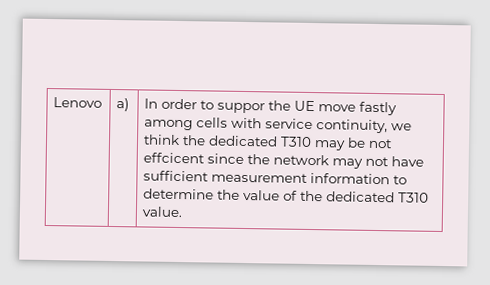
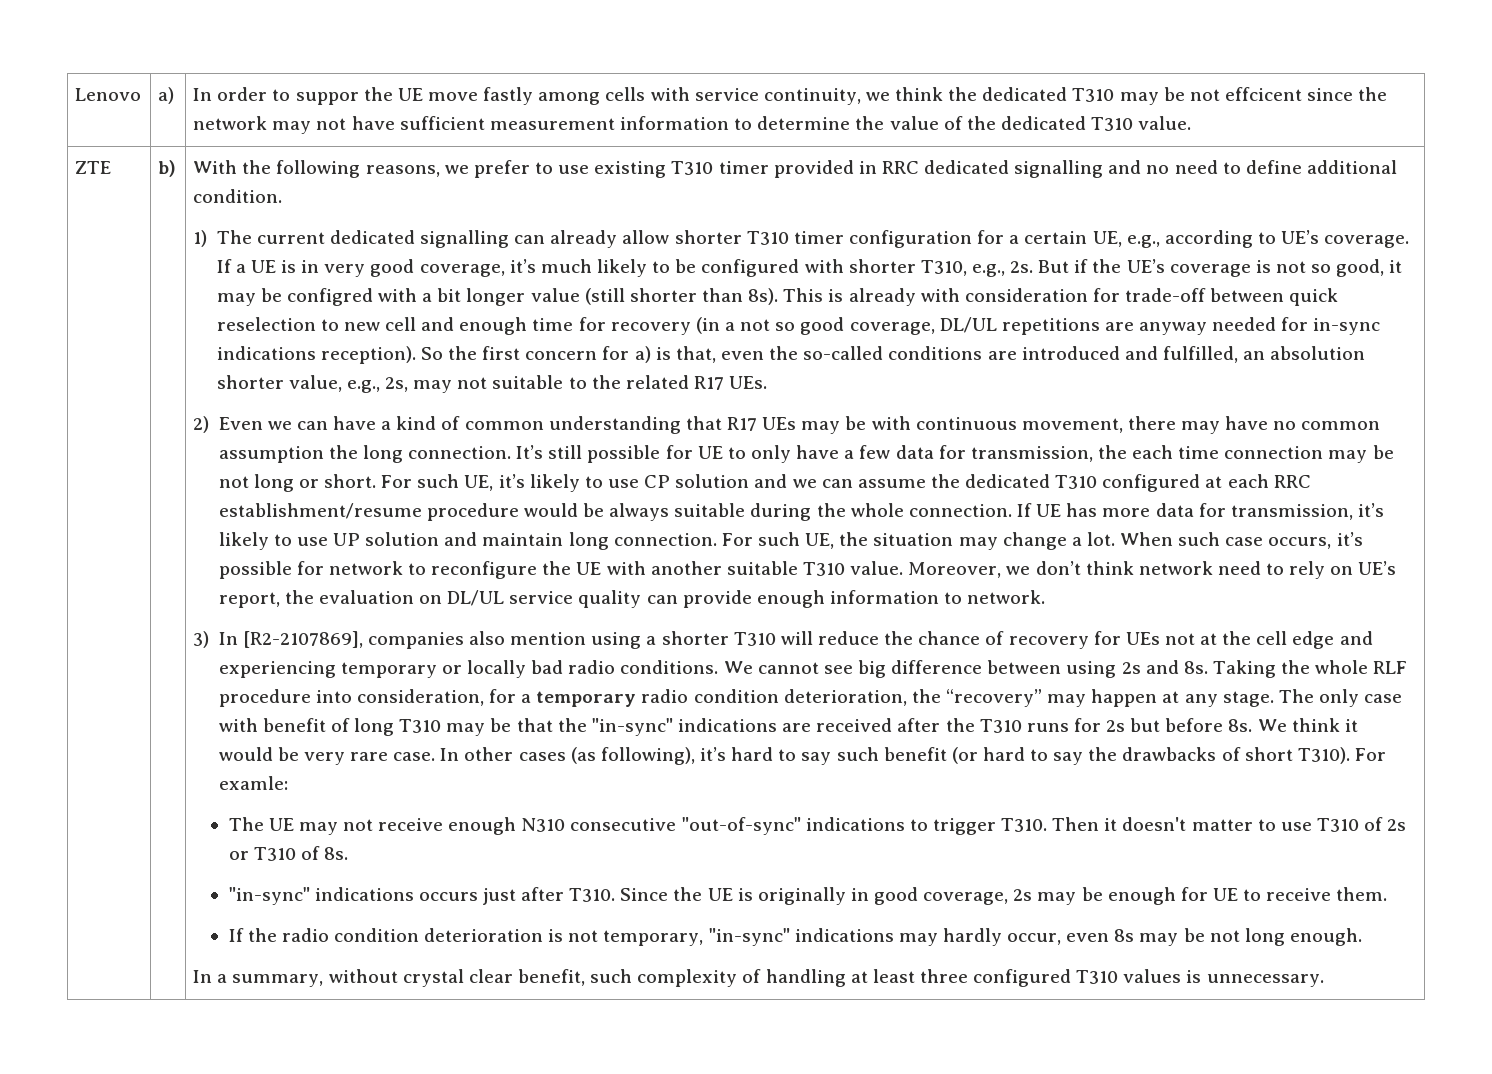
(184, 212) none -> [75,161,112,174] [158,160,177,177] [193,160,1397,178] [193,189,283,203] [193,230,1410,248] [216,259,1403,277] [216,288,1339,306] [216,317,1381,335] [216,346,1366,364] [216,375,768,393] [193,416,1381,434] [218,445,1394,463] [218,474,1311,492] [218,503,1384,521] [218,532,1363,550] [218,561,1397,579] [218,590,1046,608] [193,631,1373,649] [218,660,1408,678] [218,689,1403,707] [218,718,1358,736] [218,747,1386,765] [218,776,288,790] [228,817,1407,835] [228,846,348,861] [228,887,1388,905] [228,928,1363,946] [193,969,1324,987] // ZTE | b) | With the following reasons, we prefer to use existing T310 timer provided in RRC dedicated signalling and no need to define additional condition. // 1) The current dedicated signalling can already allow shorter T310 timer configuration for a certain UE, e.g., according to UE’s coverage. If a UE is in very good coverage, it’s much likely to be configured with shorter T310, e.g., 2s. But if the UE’s coverage is not so good, it may be configred with a bit longer value (still shorter than 8s). This is already with consideration for trade-off between quick reselection to new cell and enough time for recovery (in a not so good coverage, DL/UL repetitions are anyway needed for in-sync indications reception). So the first concern for a) is that, even the so-called conditions are introduced and fulfilled, an absolution shorter value, e.g., 2s, may not suitable to the related R17 UEs. // 2) Even we can have a kind of common understanding that R17 UEs may be with continuous movement, there may have no common assumption the long connection. It’s still possible for UE to only have a few data for transmission, the each time connection may be not long or short. For such UE, it’s likely to use CP solution and we can assume the dedicated T310 configured at each RRC establishment/resume procedure would be always suitable during the whole connection. If UE has more data for transmission, it’s likely to use UP solution and maintain long connection. For such UE, the situation may change a lot. When such case occurs, it’s possible for network to reconfigure the UE with another suitable T310 value. Moreover, we don’t think network need to rely on UE’s report, the evaluation on DL/UL service quality can provide enough information to network. // 3) In [R2-2107869], companies also mention using a shorter T310 will reduce the chance of recovery for UEs not at the cell edge and experiencing temporary or locally bad radio conditions. We cannot see big difference between using 2s and 8s. Taking the whole RLF procedure into consideration, for a temporary radio condition deterioration, the “recovery” may happen at any stage. The only case with benefit of long T310 may be that the "in-sync" indications are received after the T310 runs for 2s but before 8s. We think it would be very rare case. In other cases (as following), it’s hard to say such benefit (or hard to say the drawbacks of short T310). For examle: // The UE may not receive enough N310 consecutive "out-of-sync" indications to trigger T310. Then it doesn't matter to use T310 of 2s or T310 of 8s. // "in-sync" indications occurs just after T310. Since the UE is originally in good coverage, 2s may be enough for UE to receive them. // If the radio condition deterioration is not temporary, "in-sync" indications may hardly occur, even 8s may be not long enough. // In a summary, without crystal clear benefit, such complexity of handling at least three configured T310 values is unnecessary.

